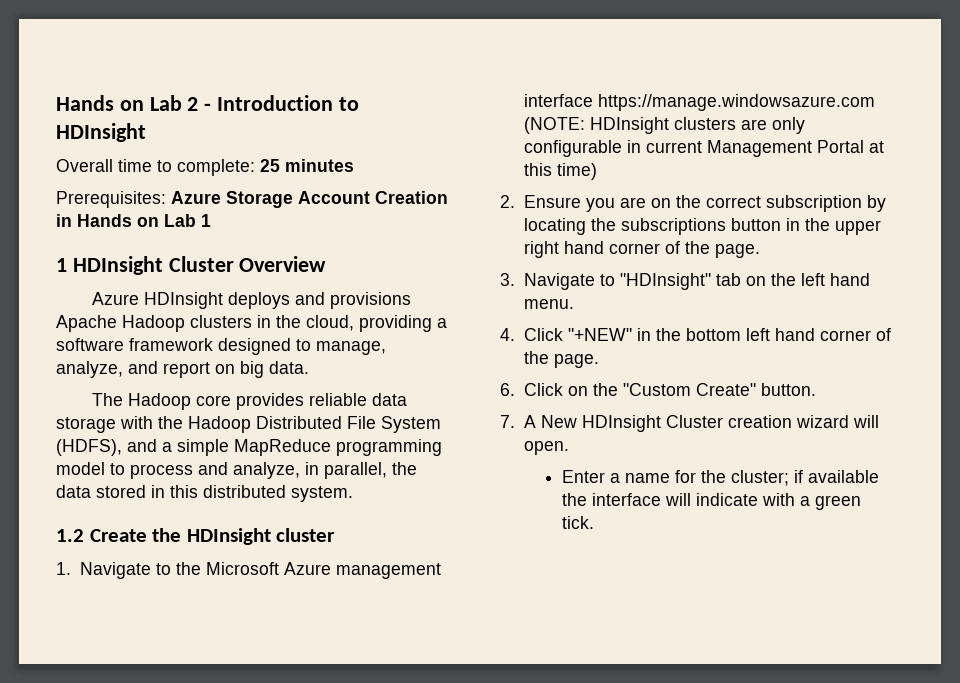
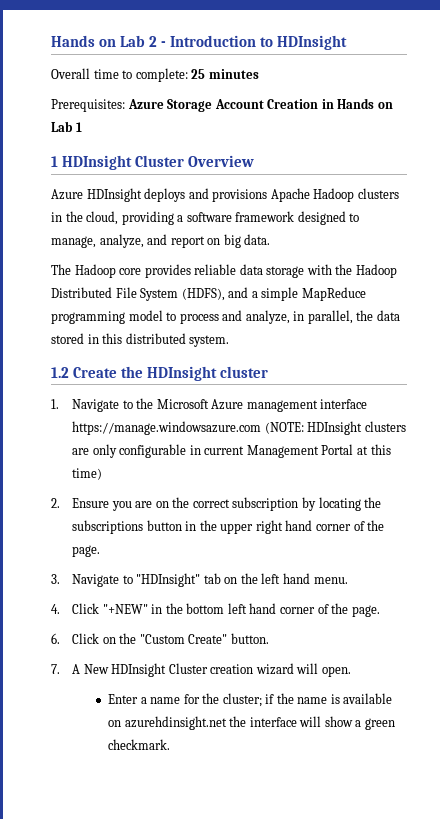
[807,470,879,483] available -> [276,693,393,704] [108,716,227,730] the name is available on azurehdinsight.net
[695,493,795,506] indicate with -> [324,716,353,727] show
[561,516,594,529] tick. -> [108,739,171,750] checkmark.

